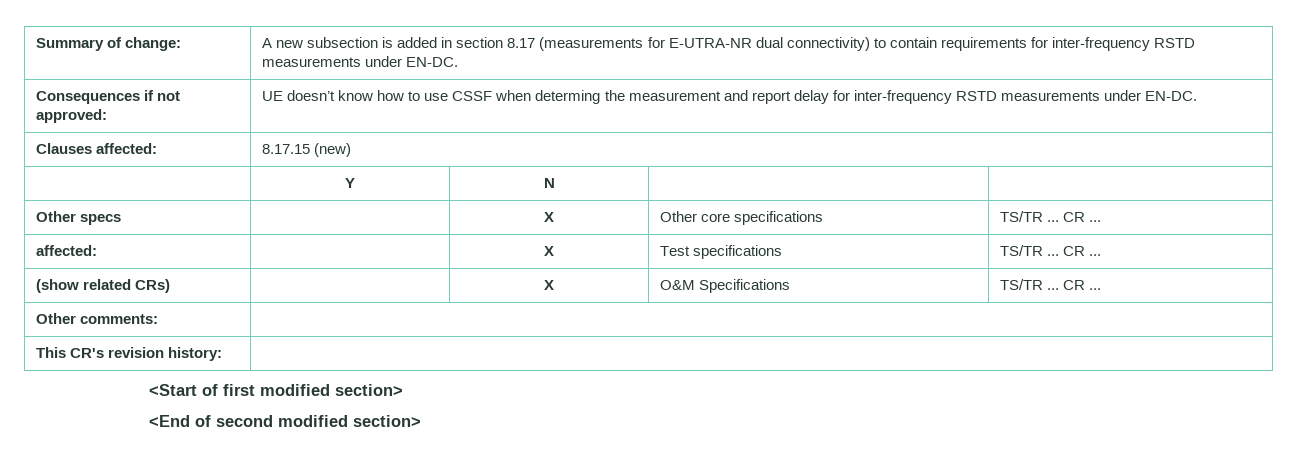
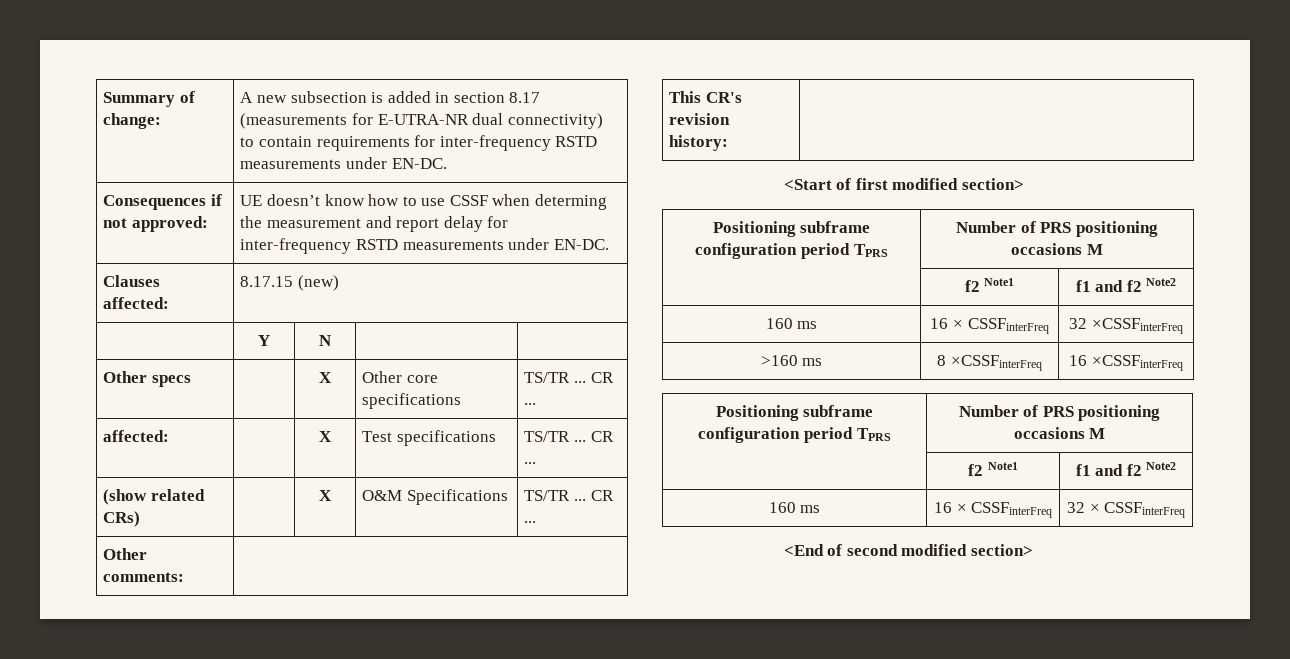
(404, 390) none -> [712,221,871,237] [695,243,888,259] [956,221,1158,237] [1011,243,1103,255] [964,278,1015,292] [1075,278,1177,292] [765,318,818,329] [930,318,1049,334] [1069,318,1183,334] [760,355,823,366] [937,355,1042,371] [1069,355,1183,371] [715,405,874,421] [698,427,891,443] [958,405,1161,421] [1013,427,1106,439] [968,462,1018,476] [1075,462,1177,476] [768,502,821,513] [933,502,1053,518] [1066,502,1186,518] // Positioning subframe configuration period TPRS | Number of PRS positioning occasions M // | f2 Note1 | f1 and f2 Note2 // 160 ms | 16 × CSSFinterFreq | 32 ×CSSFinterFreq // >160 ms | 8 ×CSSFinterFreq | 16 ×CSSFinterFreq // Positioning subframe configuration period TPRS | Number of PRS positioning occasions M // | f2 Note1 | f1 and f2 Note2 // 160 ms | 16 × CSSFinterFreq | 32 × CSSFinterFreq

